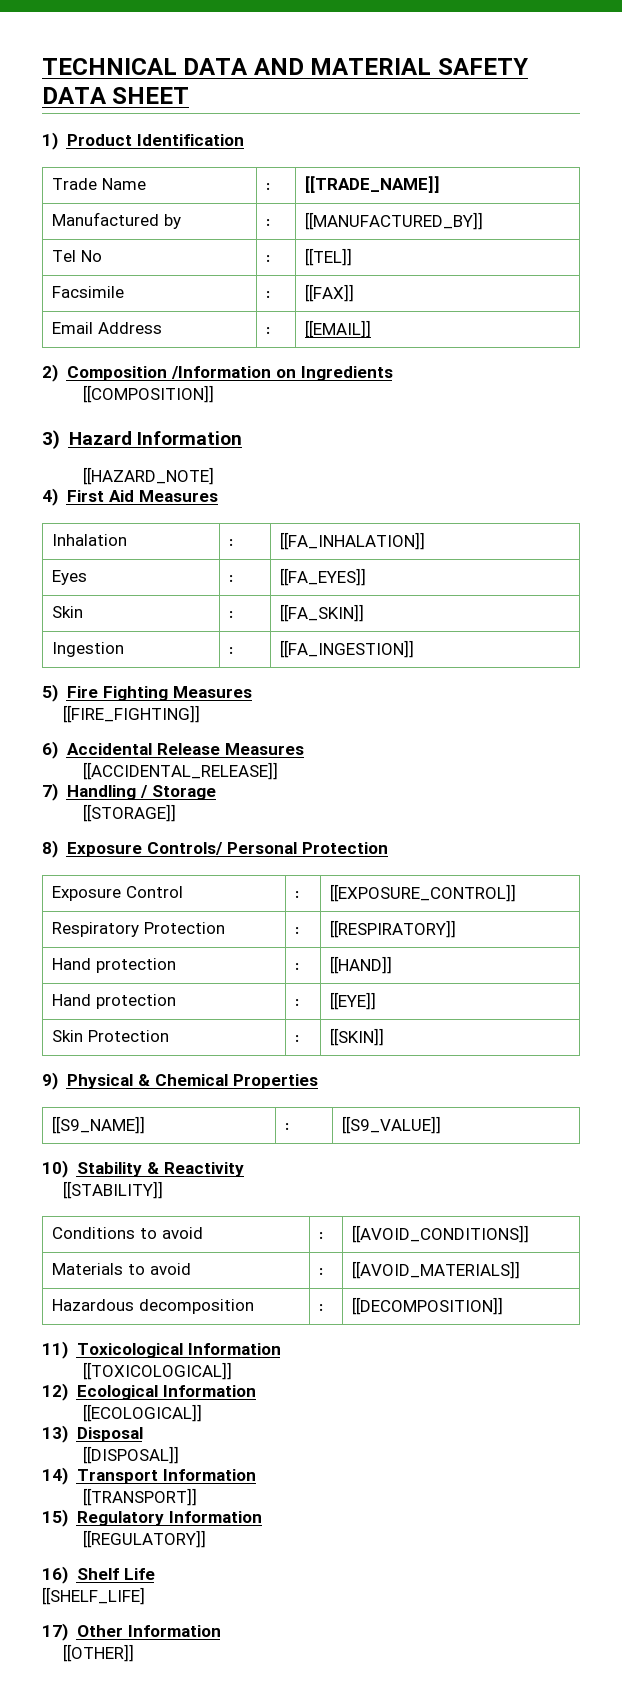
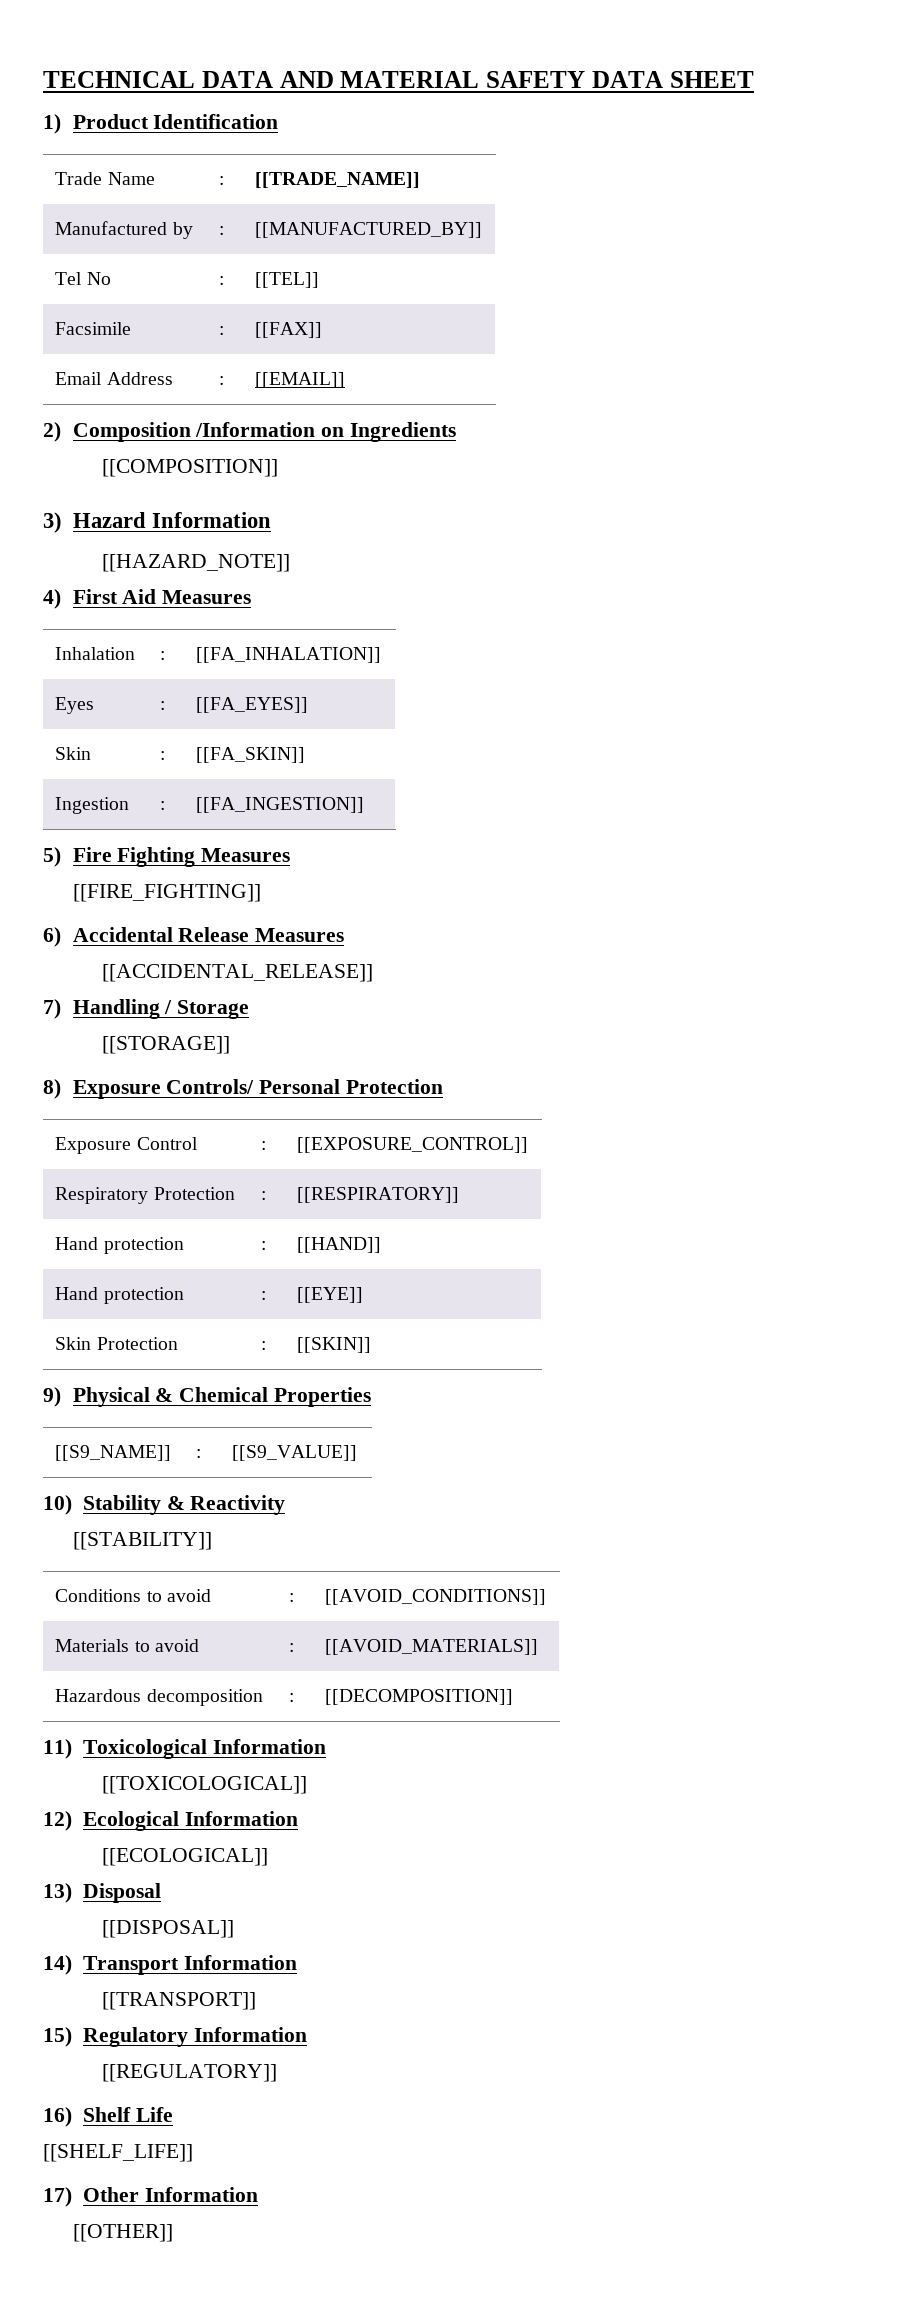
[83,467,215,485] [[HAZARD_NOTE] -> [102,554,291,572] [[HAZARD_NOTE]]
[42,1587,145,1605] [[SHELF_LIFE] -> [43,2144,193,2162] [[SHELF_LIFE]]

